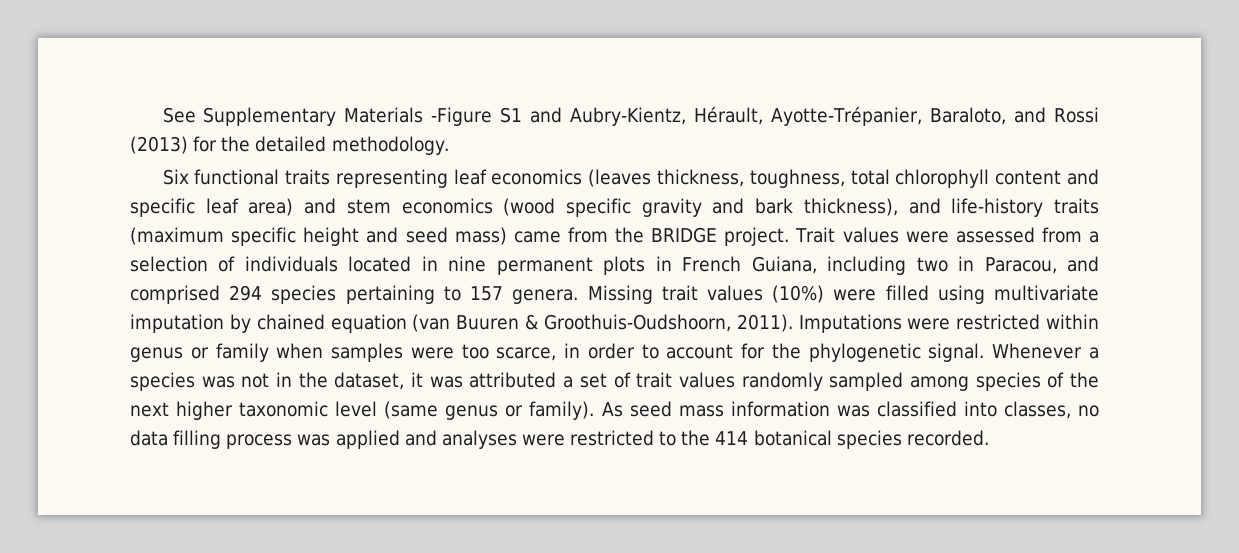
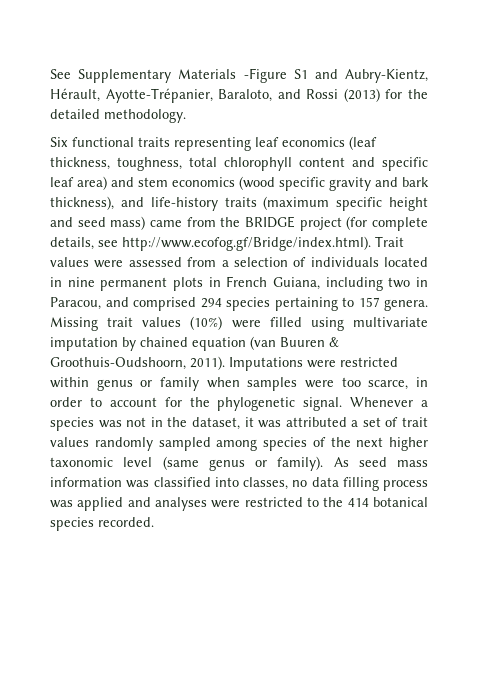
[588,169,652,187] (leaves -> [349,136,377,150] (leaf
[724,227,790,246] project. -> [299,216,428,231] [50,236,371,251] project (for complete details, see http://www.ecofog.gf/Bridge/index.html).

